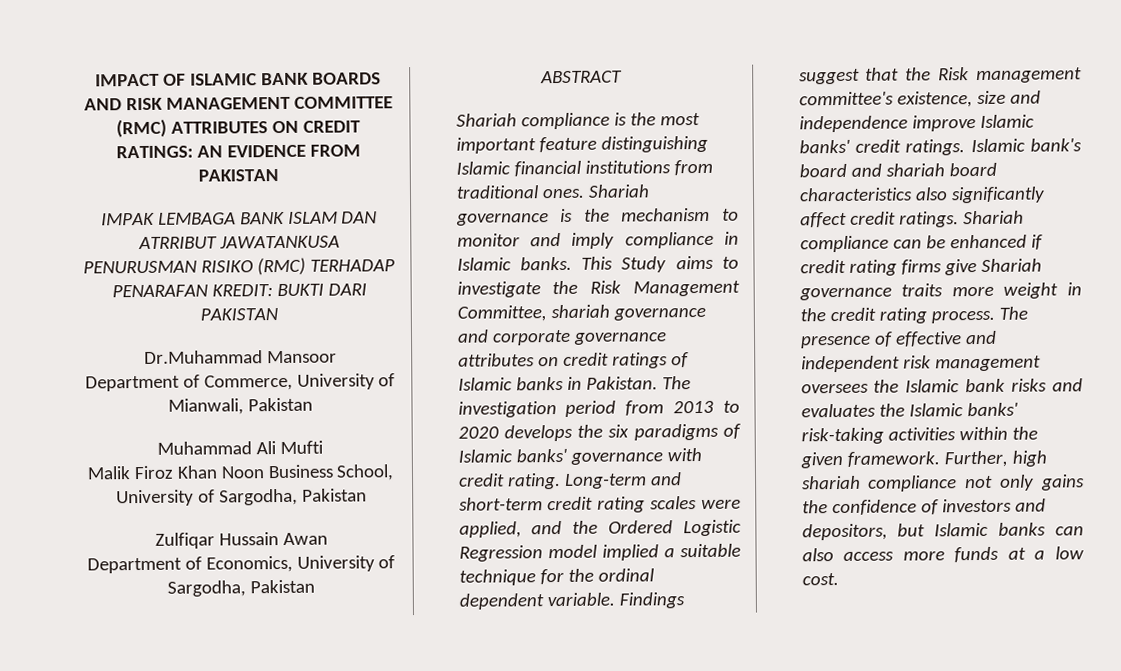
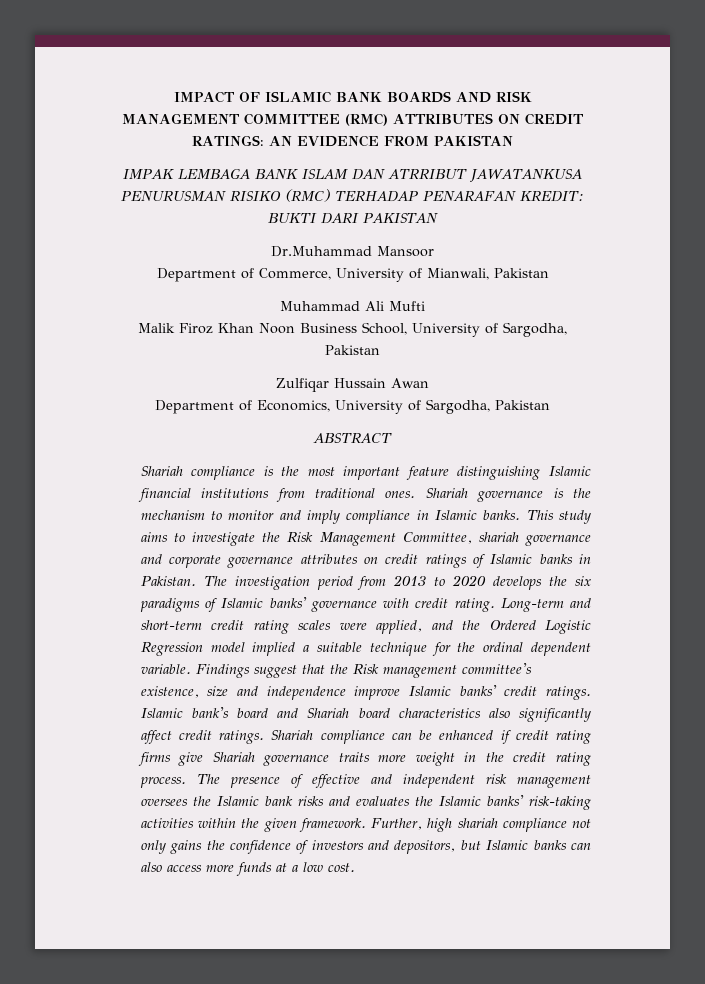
[621,256,667,273] Study -> [559,510,591,524] study
[885,163,945,177] shariah -> [307,708,350,718] Shariah

